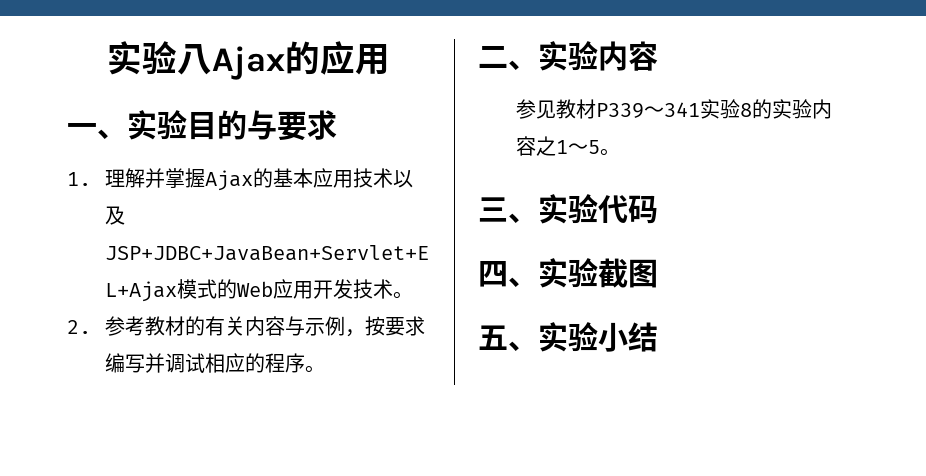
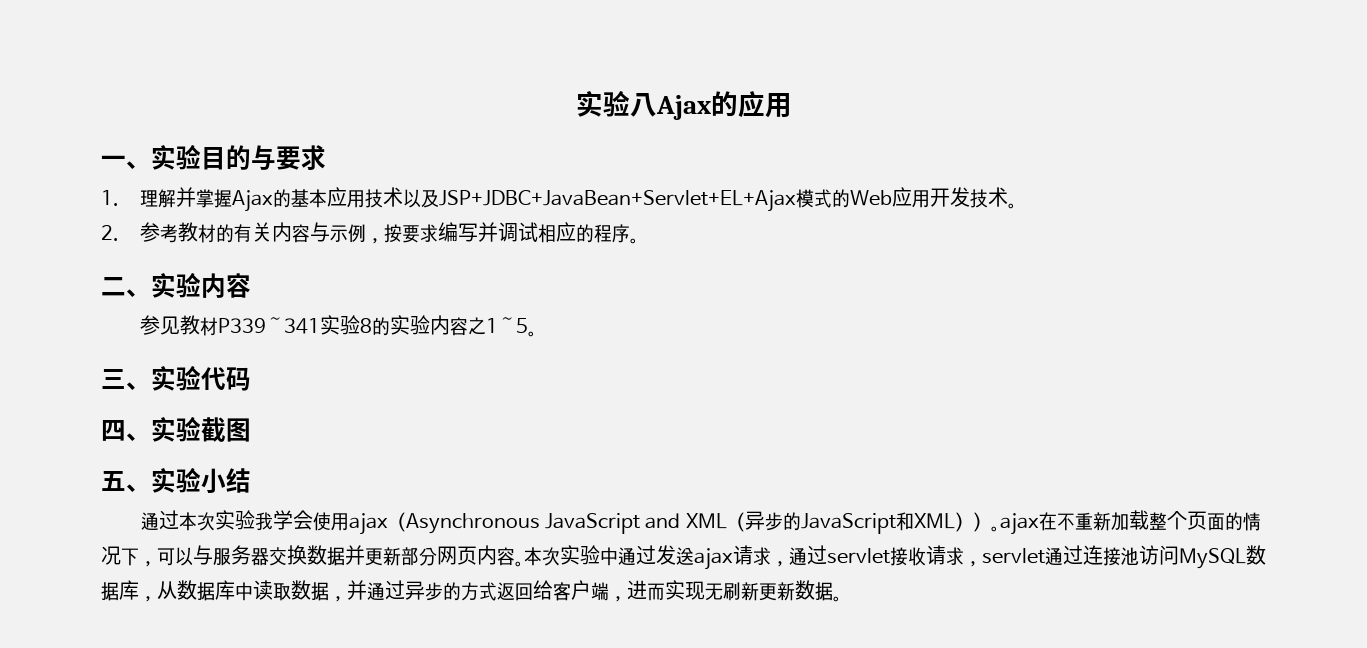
(658, 337) none -> [140,510,1261,535] [101,545,1266,570] [101,580,842,602] // 通过本次实验我学会使用ajax（Asynchronous JavaScript and XML（异步的JavaScript和XML））。ajax在不重新加载整个页面的情况下，可以与服务器交换数据并更新部分网页内容。本次实验中通过发送ajax请求，通过servlet接收请求，servlet通过连接池访问MySQL数据库，从数据库中读取数据，并通过异步的方式返回给客户端，进而实现无刷新更新数据。

